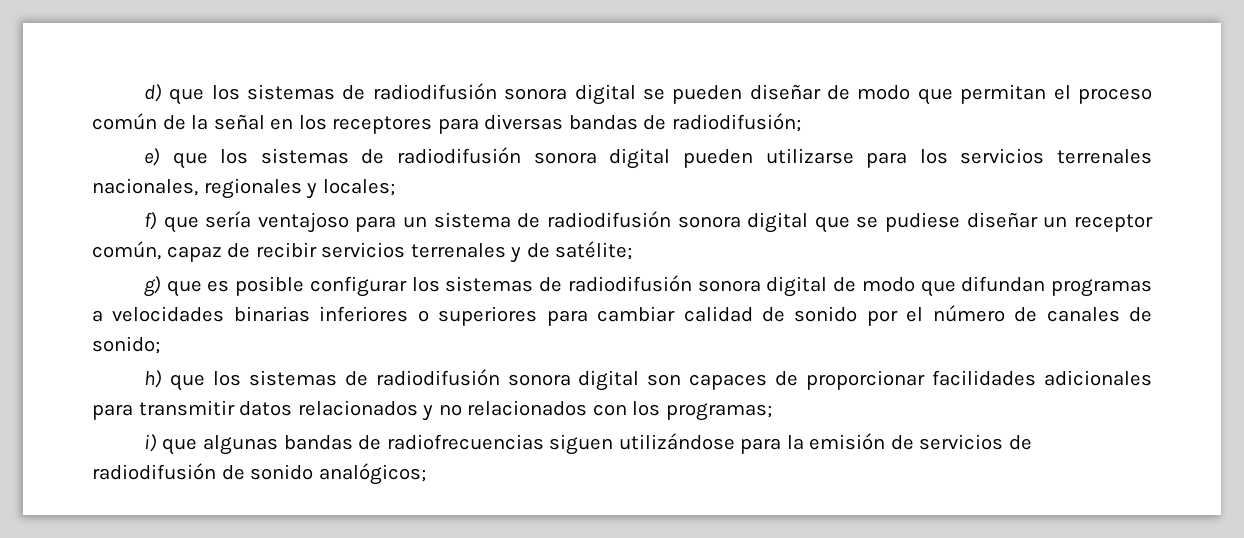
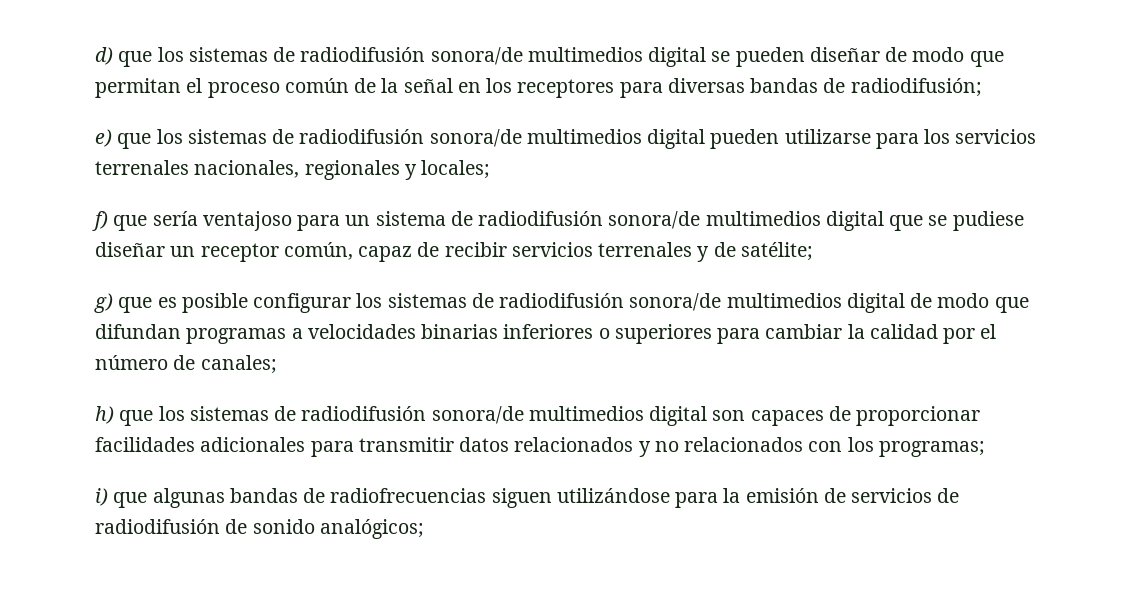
[504,88,568,100] sonora -> [430,47,643,65] sonora/de multimedios
[533,152,597,164] sonora -> [429,129,642,147] sonora/de multimedios
[677,216,741,228] sonora -> [608,211,821,229] sonora/de multimedios
[697,280,761,292] sonora -> [629,293,842,311] sonora/de multimedios
[683,306,858,322] calidad de sonido -> [847,324,938,339] la calidad
[1046,307,1152,322] [92,336,160,354] canales de sonido; -> [200,355,277,374] canales;
[507,374,571,386] sonora -> [431,406,644,424] sonora/de multimedios

